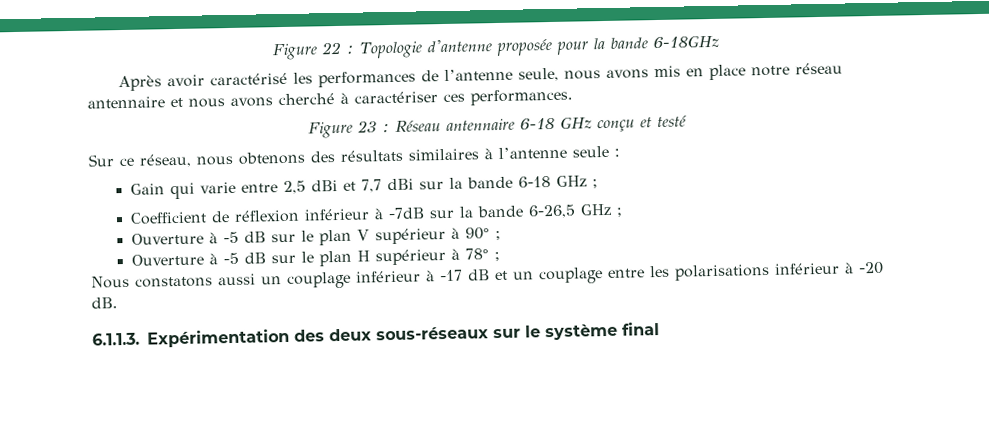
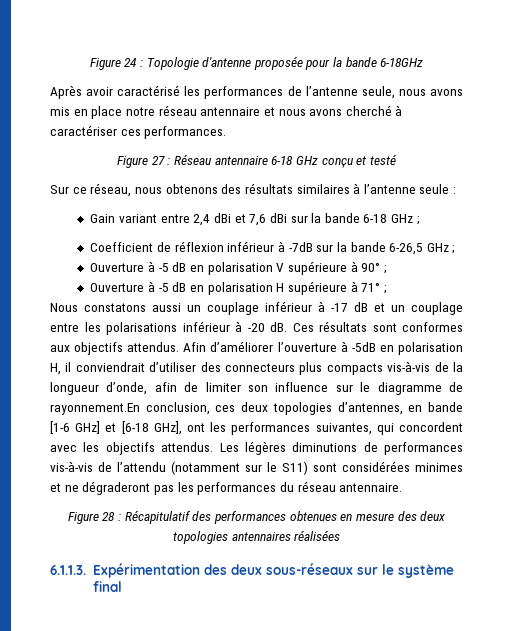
[271,41,341,61] Figure 22 -> [89,58,138,70] Figure 24
[357,120,377,133] 23 -> [151,156,165,165] 27
[170,180,307,200] qui varie entre 2,5 -> [119,214,211,226] variant entre 2,4
[361,179,383,193] 7,7 -> [249,214,267,226] 7,6
[271,227,447,246] sur le plan V supérieur -> [189,261,347,275] en polarisation V supérieure
[271,248,490,267] sur le plan H supérieur à 78° -> [189,281,381,295] en polarisation H supérieure à 71°
(118, 303) none -> [292,321,463,332] [50,341,463,355] [50,361,463,375] [50,382,463,395] [50,402,464,415] [50,421,463,435] [50,441,463,455] [50,461,463,475] [50,481,403,495] [67,510,446,524] [172,530,341,544] Ces résultats sont conformes aux objectifs attendus. Afin d’améliorer l’ouverture à -5dB en polarisation H, il conviendrait d’utiliser des connecteurs plus compacts vis-à-vis de la longueur d’onde, afin de limiter son influence sur le diagramme de rayonnement.En conclusion, ces deux topologies d’antennes, en bande [1-6 GHz] et [6-18 GHz], ont les performances suivantes, qui concordent avec les objectifs attendus. Les légères diminutions de performances vis-à-vis de l’attendu (notamment sur le S11) sont considérées minimes et ne dégraderont pas les performances du réseau antennaire. // Figure 28 : Récapitulatif des performances obtenues en mesure des deux topologies antennaires réalisées

